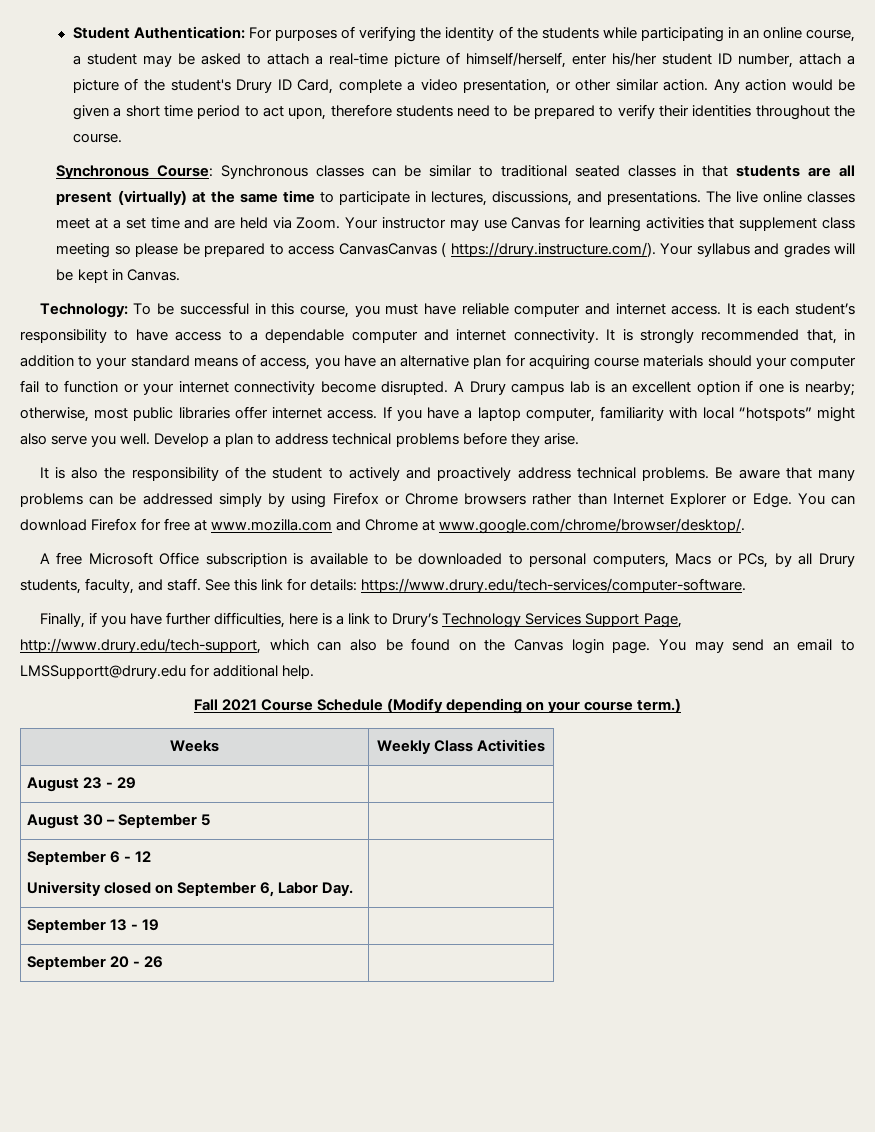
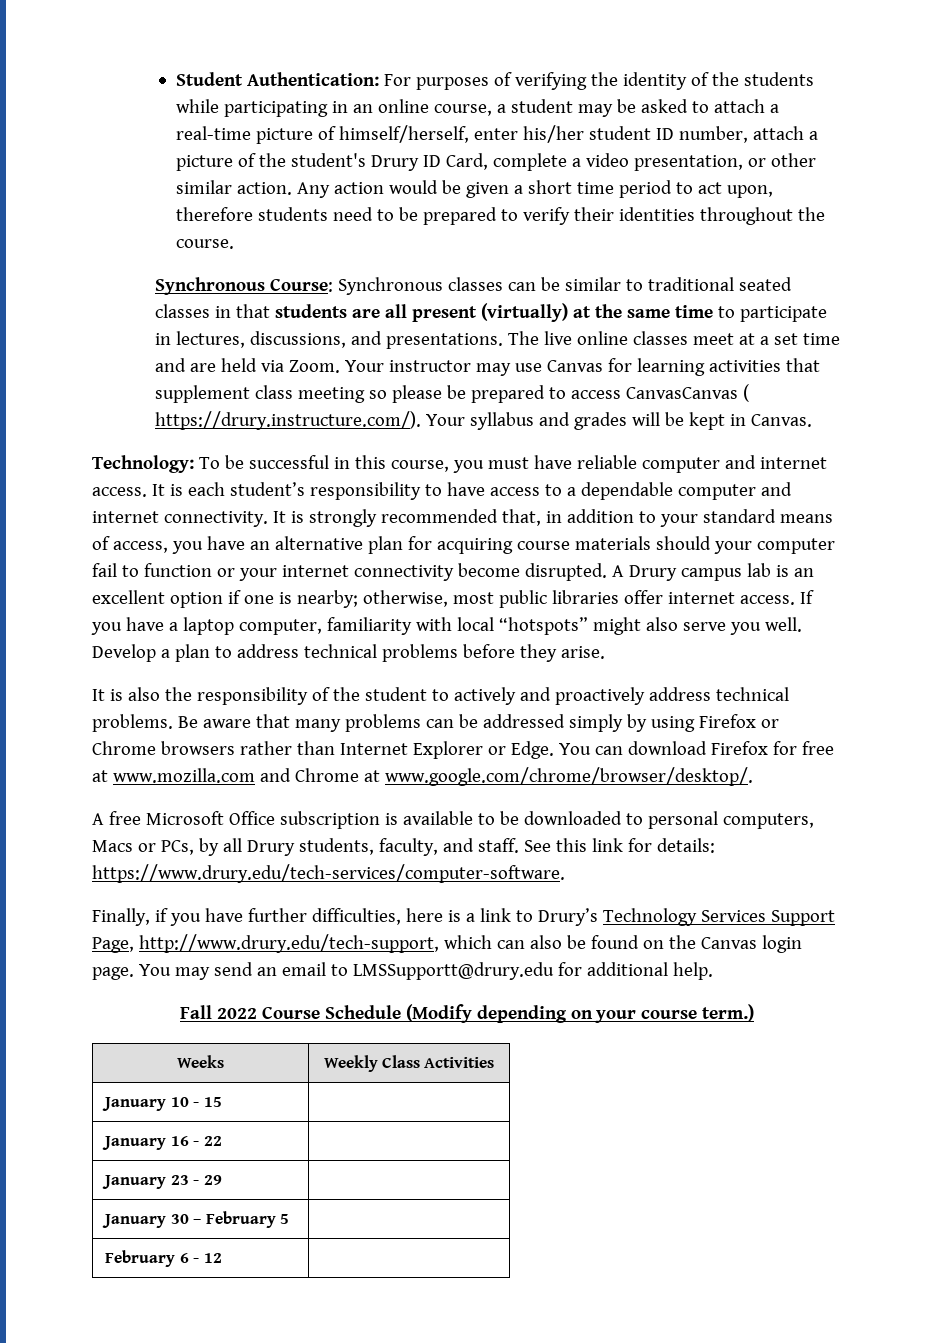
[221,699,257,711] 2021 -> [216,1008,257,1019] 2022
[26,777,79,792] August -> [102,1097,222,1111] [102,1136,222,1150] [102,1175,167,1189] January 10 - 15 | // January 16 - 22 | // January
[26,814,79,829] August -> [102,1214,167,1228] January
[117,814,197,828] September -> [205,1211,276,1228] February
[26,851,106,865] September -> [105,1250,176,1267] February
[26,881,354,897] [26,919,159,933] [26,956,163,970] // University closed on September 6, Labor Day. | // September 13 - 19 | // September 20 - 26 -> (222, 1258) none

